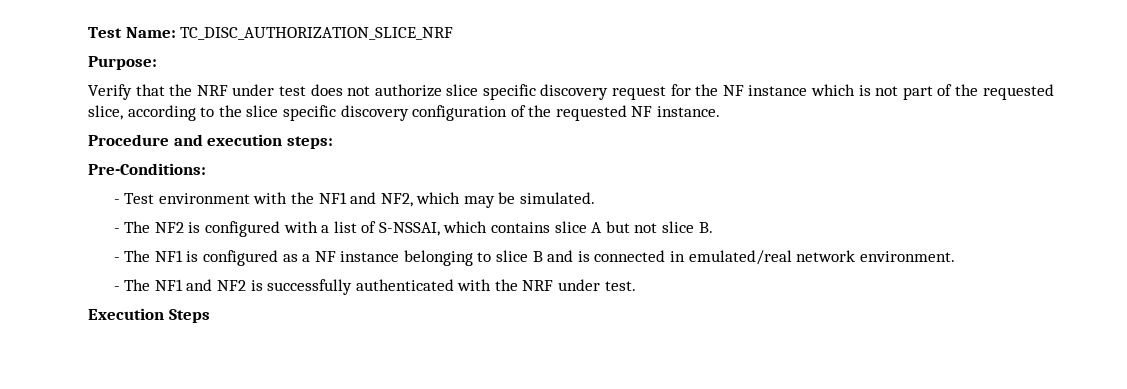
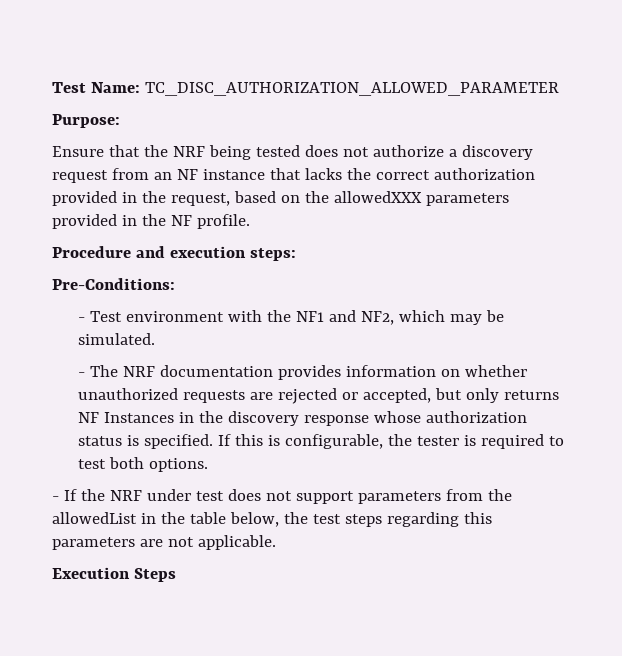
[180,27,454,40] TC_DISC_AUTHORIZATION_SLICE_NRF -> [144,82,559,96] TC_DISC_AUTHORIZATION_ALLOWED_PARAMETER
[88,84,132,100] Verify -> [52,146,104,157] Ensure
[232,84,306,96] under test -> [208,145,300,160] being tested
[446,84,1054,100] [88,105,721,121] slice specific discovery request for the NF instance which is not part of the requested slice, according to the slice specific discovery configuration of the requested NF instance. -> [448,145,533,160] [52,168,535,183] [52,191,509,206] [52,214,250,229] a discovery request from an NF instance that lacks the correct authorization provided in the request, based on the allowedXXX parameters provided in the NF profile.
[154,221,713,237] [113,250,955,266] [113,279,636,295] NF2 is configured with a list of S-NSSAI, which contains slice A but not slice B. // - The NF1 is configured as a NF instance belonging to slice B and is connected in emulated/real network environment. // - The NF1 and NF2 is successfully authenticated with the NRF under test. -> [122,365,527,380] [77,388,559,404] [77,411,527,426] [77,434,564,449] [77,457,208,472] [52,489,512,504] [52,512,492,527] [52,535,276,550] NRF documentation provides information on whether unauthorized requests are rejected or accepted, but only returns NF Instances in the discovery response whose authorization status is specified. If this is configurable, the tester is required to test both options. // - If the NRF under test does not support parameters from the allowedList in the table below, the test steps regarding this parameters are not applicable.

